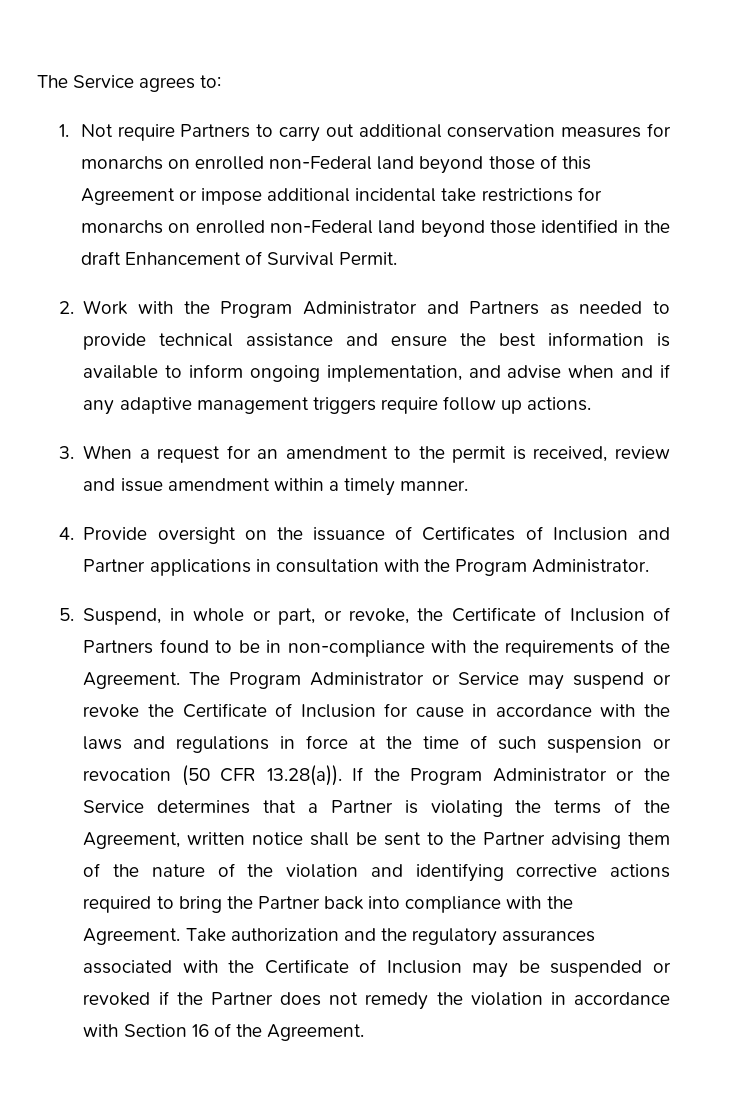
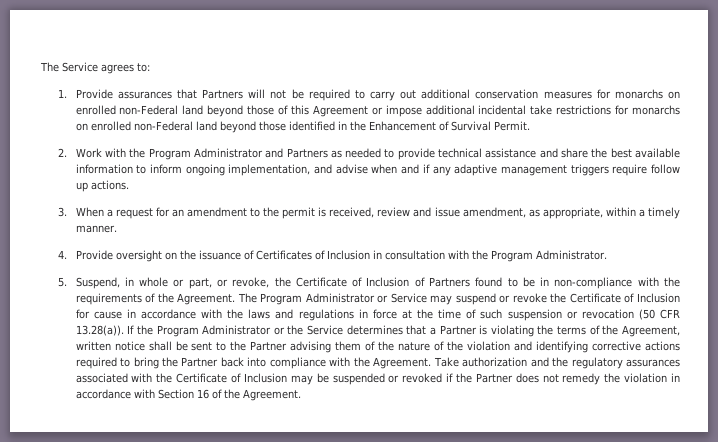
[80,124,251,141] Not require Partners -> [75,89,350,101] Provide assurances that Partners will not be required
[80,251,121,265] draft -> (366, 126) none
[391,335,448,347] ensure -> [561,148,589,158] share
[548,332,670,347] [83,365,159,379] information is available -> [634,148,680,158] [75,164,133,174] available information
[167,478,270,491] amendment -> [462,207,603,219] amendment, as appropriate,
[638,527,670,540] [83,559,251,576] and Partner applications -> (370, 255) none

